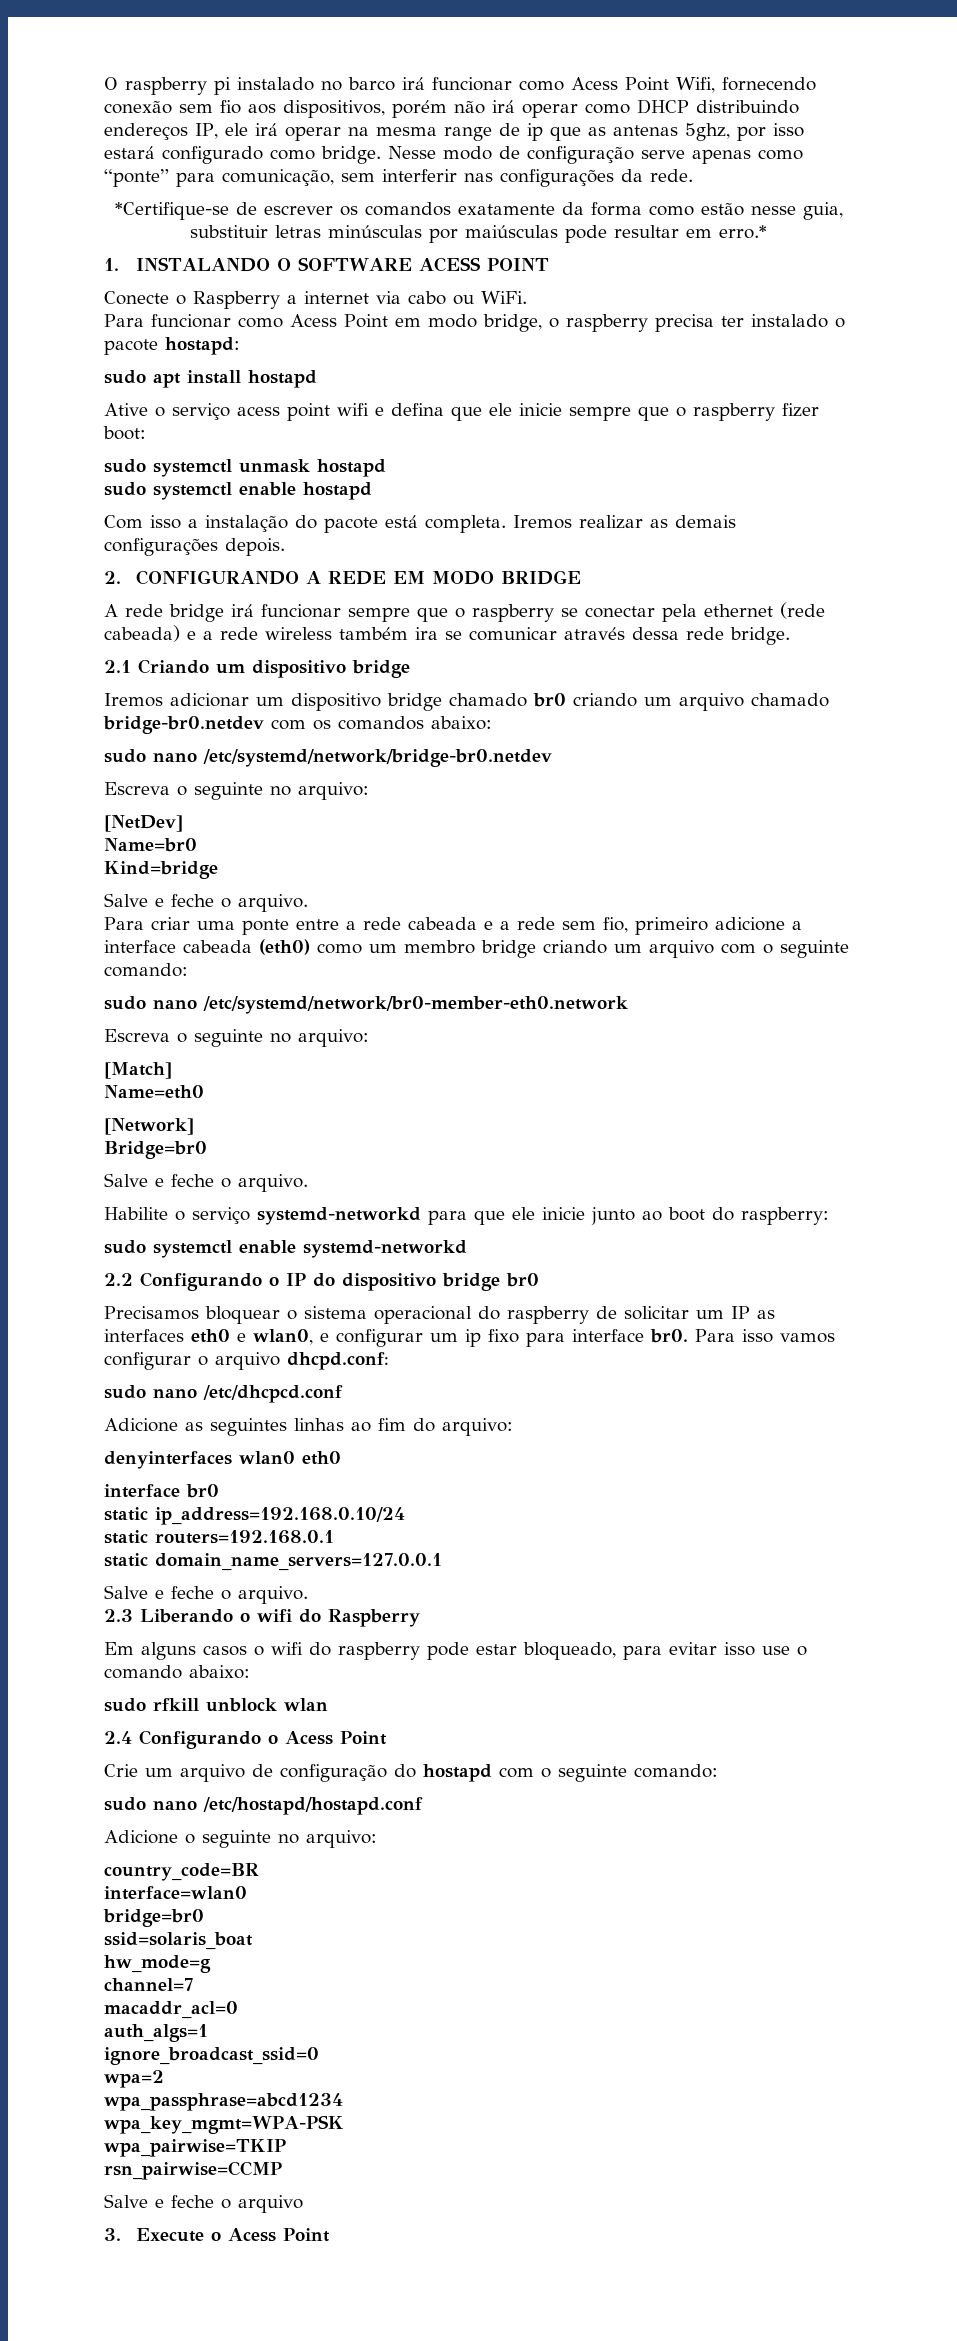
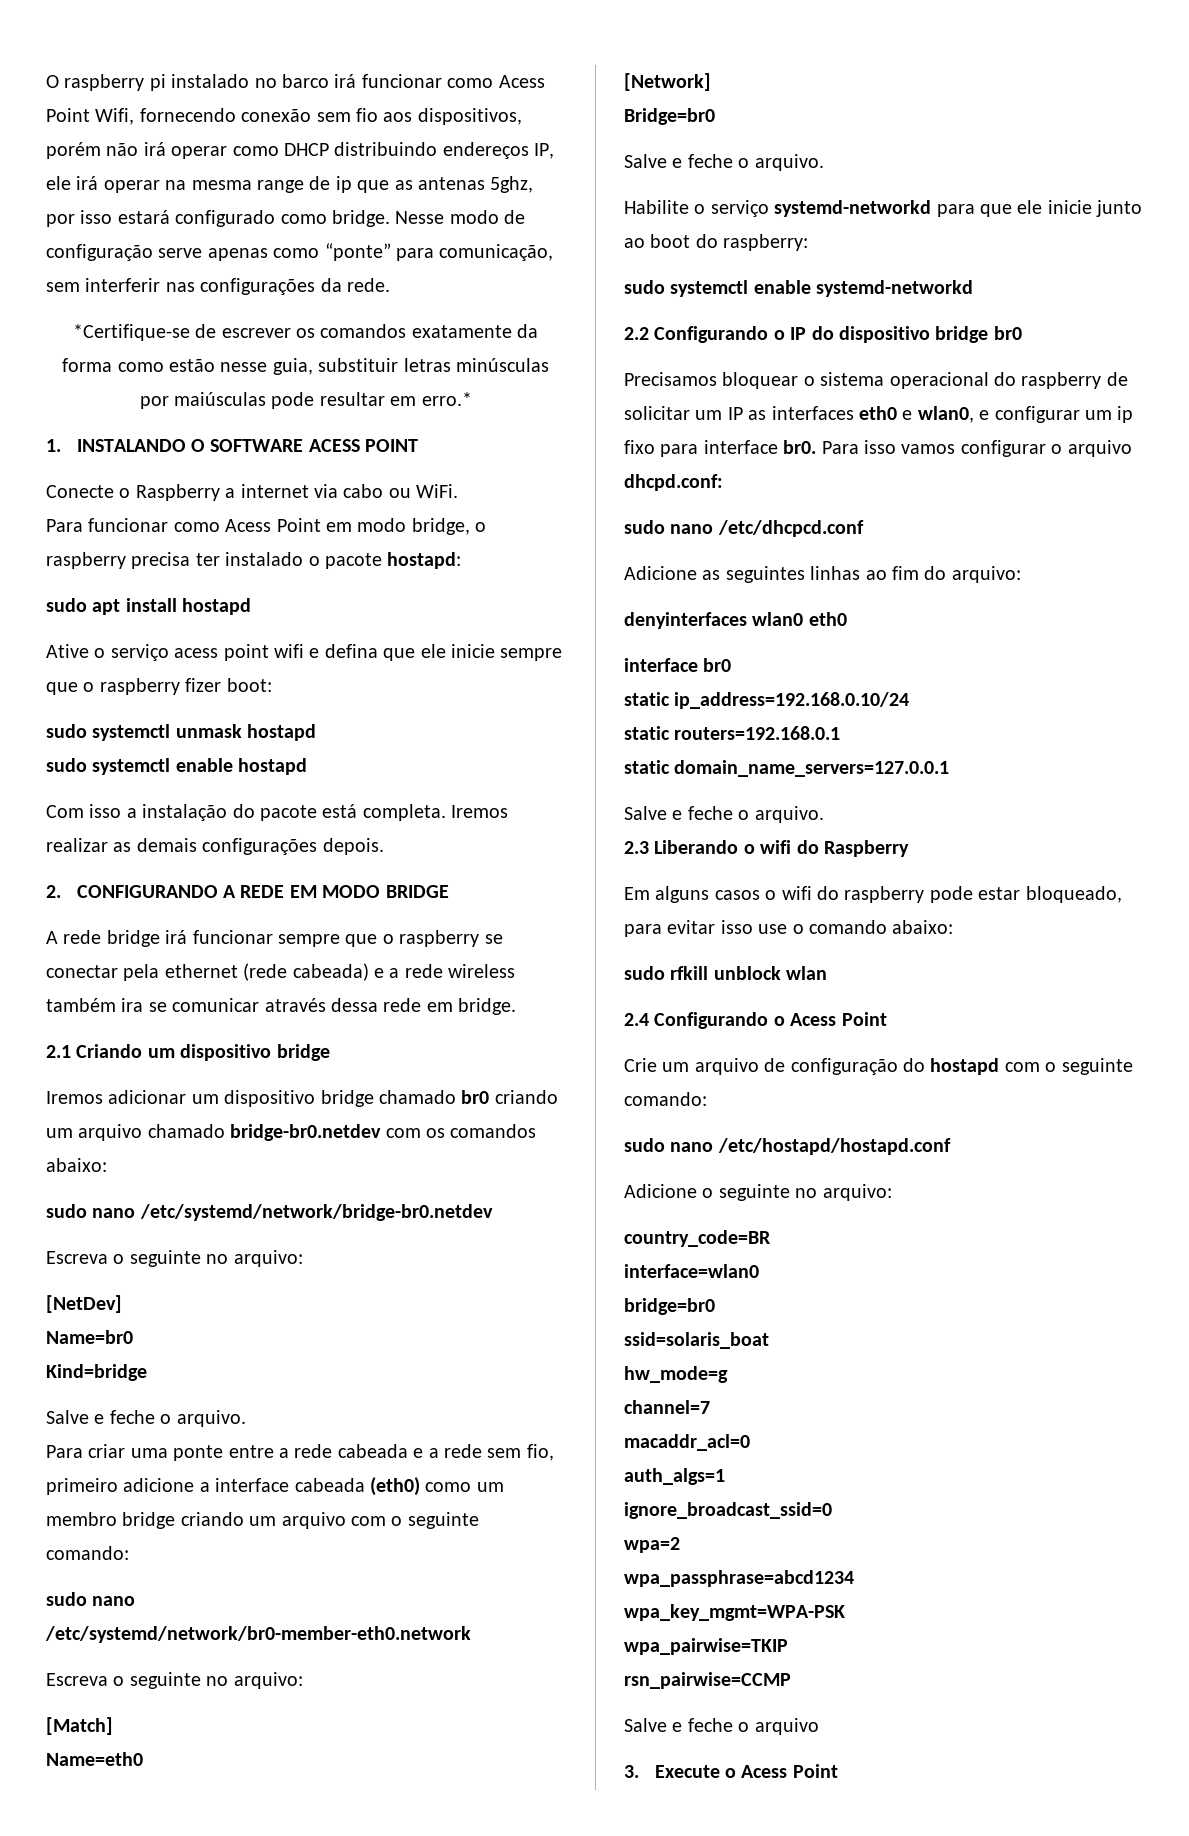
(724, 633) none -> [426,1002,453,1012] em

